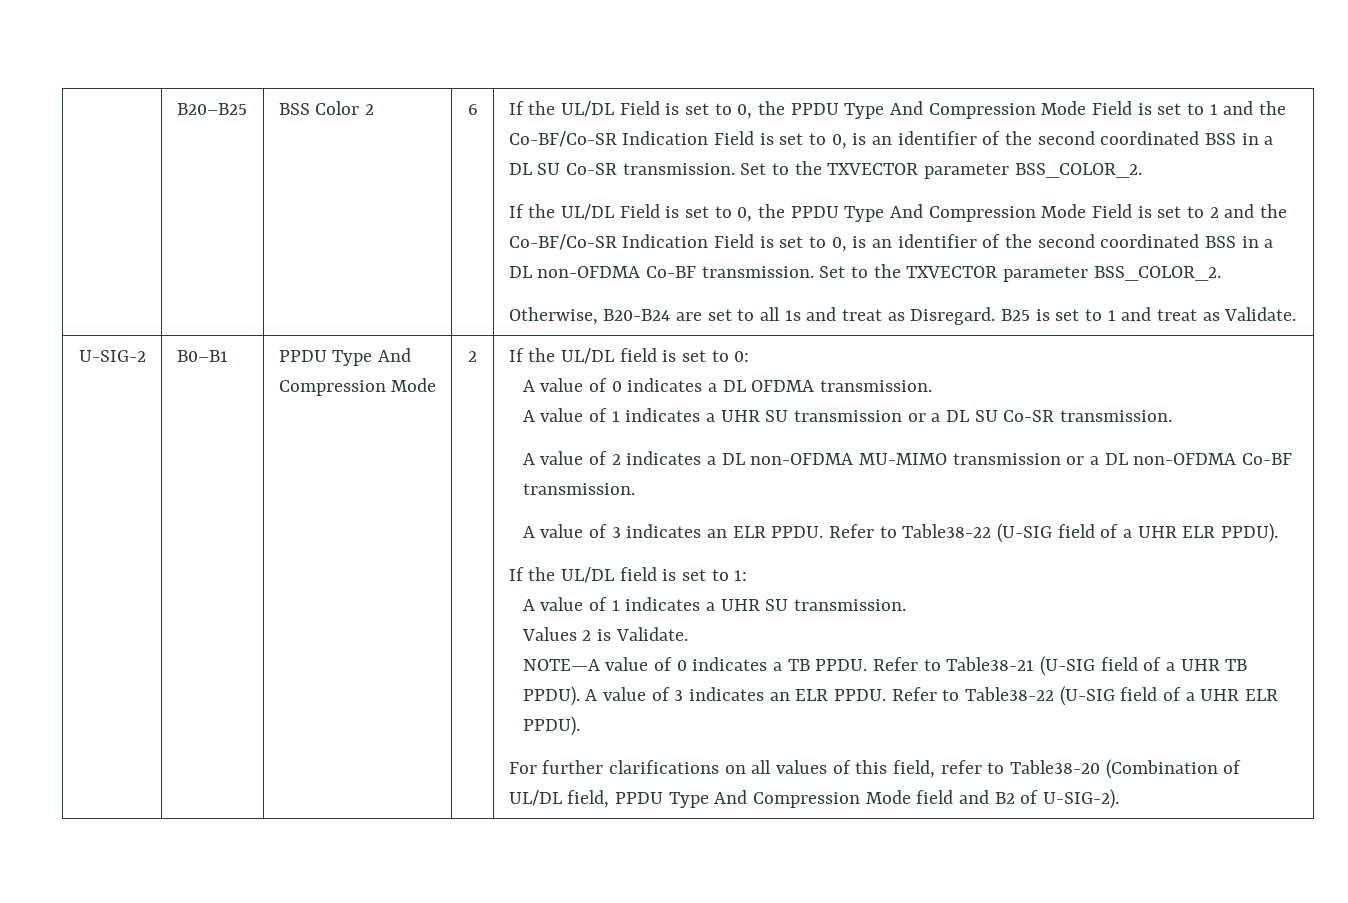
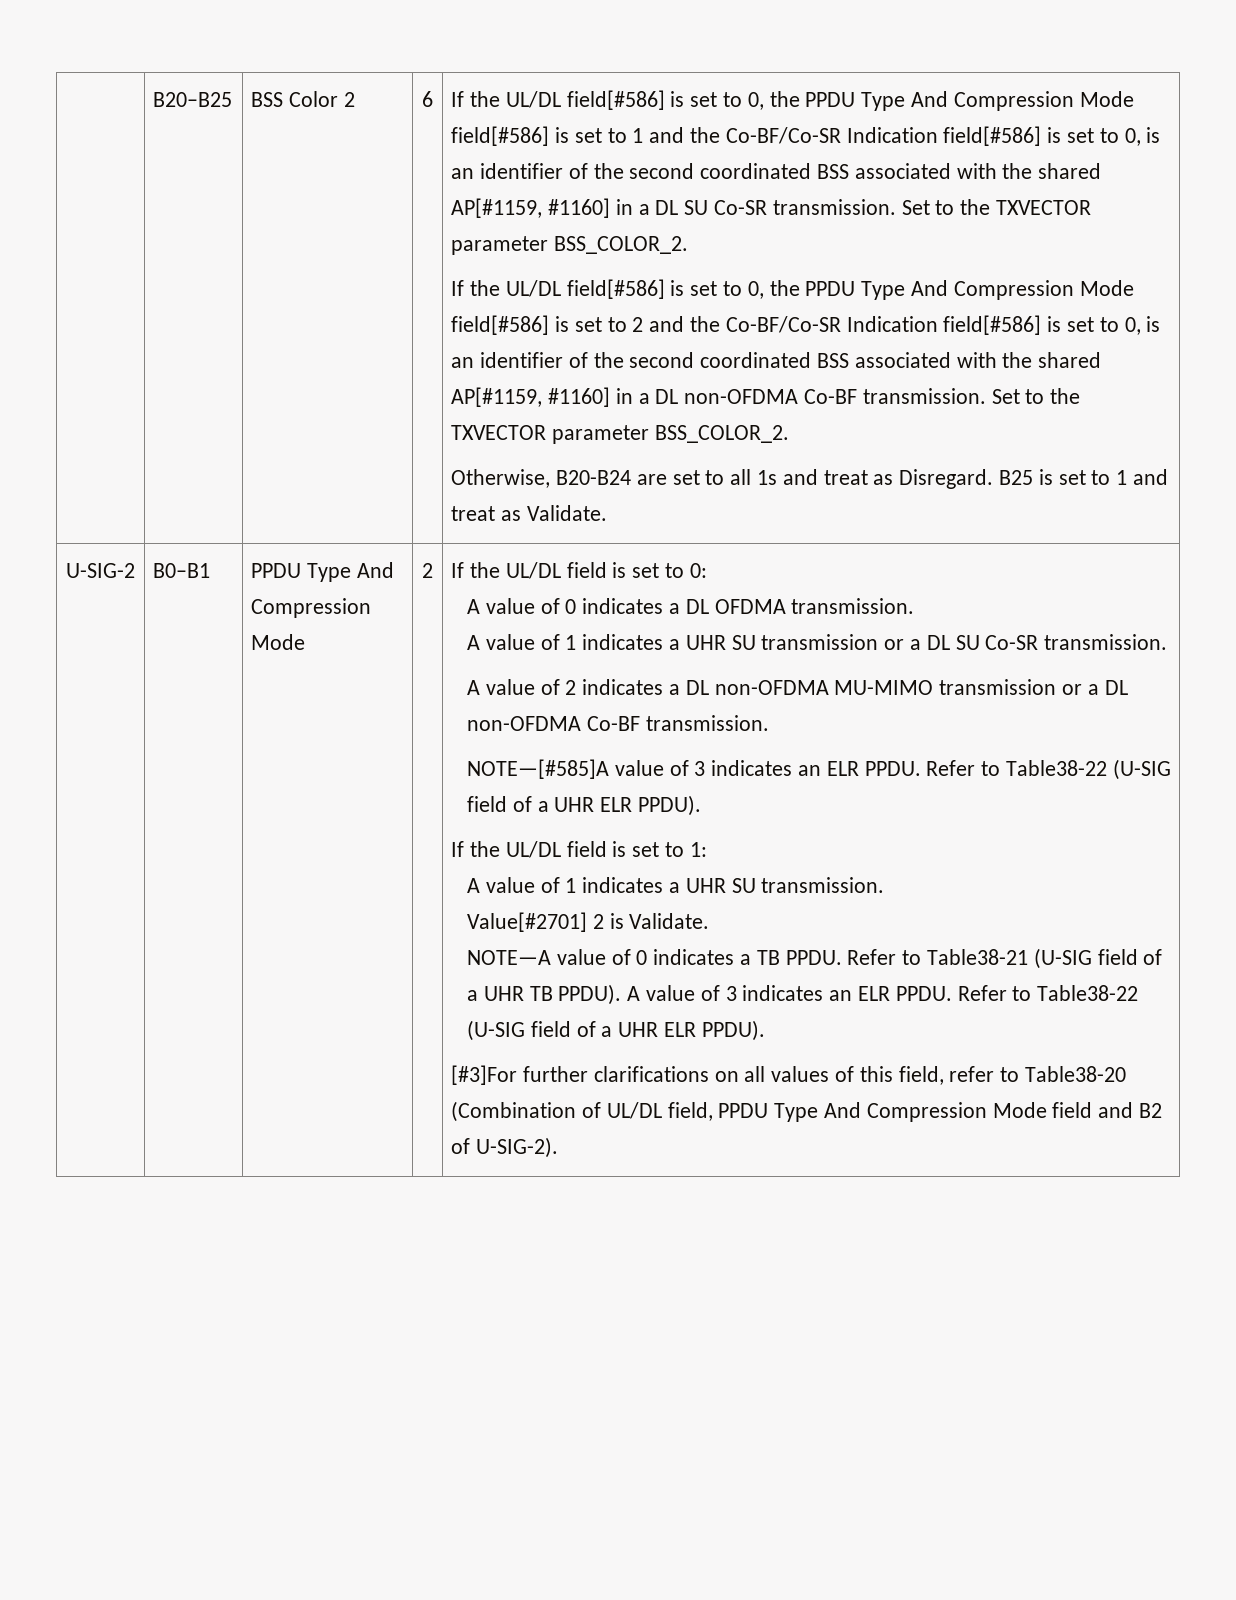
[619,101,660,115] Field -> [566,90,665,110] field[#586]
[1092,101,1133,115] Field -> [451,126,550,146] field[#586]
[713,131,754,145] Field -> [943,126,1042,146] field[#586]
(1237, 139) none -> [854,163,1102,179] [451,198,610,218] associated with the shared AP[#1159, #1160]
[619,204,660,218] Field -> [566,279,665,299] field[#586]
[1092,204,1133,218] Field -> [451,315,550,335] field[#586]
[713,234,754,248] Field -> [943,315,1042,335] field[#586]
(1237, 242) none -> [854,352,1102,368] [451,387,610,407] associated with the shared AP[#1159, #1160]
[522,526,535,538] A -> [467,759,610,779] NOTE—[#585]A
[521,627,577,641] Values -> [467,912,588,932] Value[#2701]
[508,762,537,774] For -> [451,1065,518,1085] [#3]For

